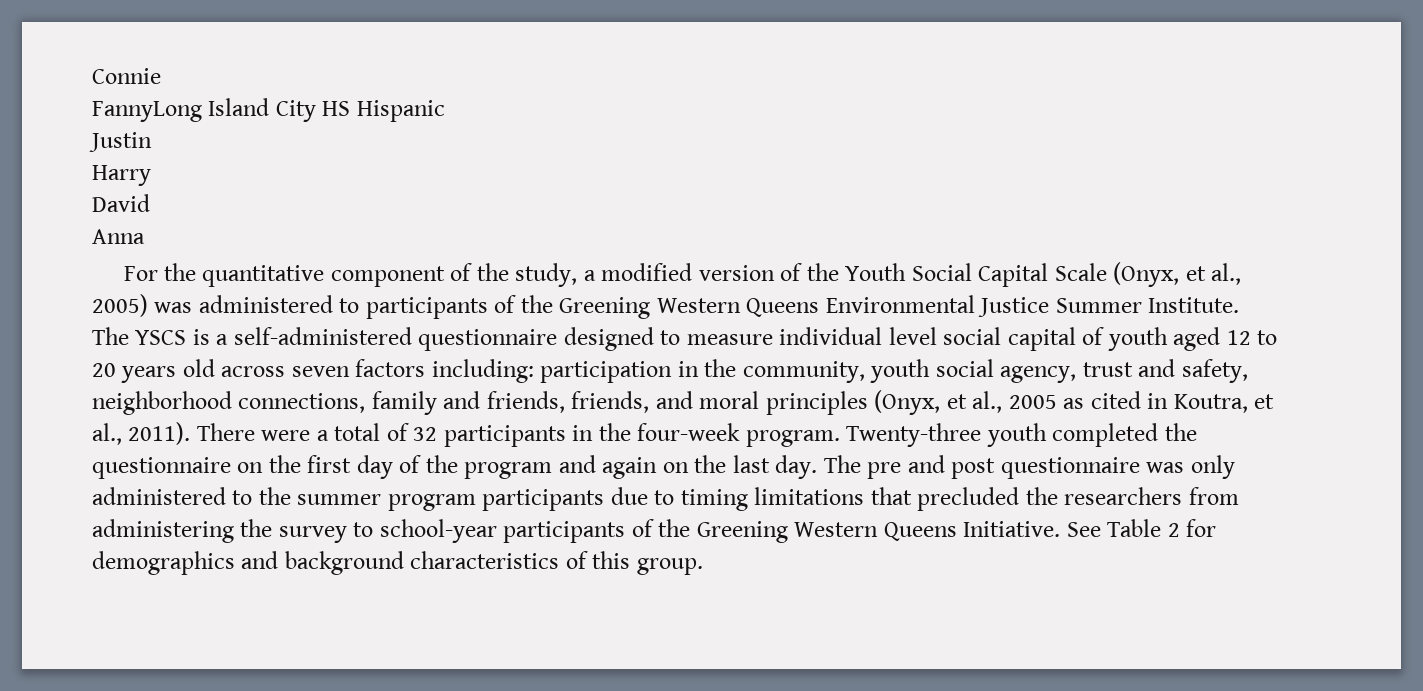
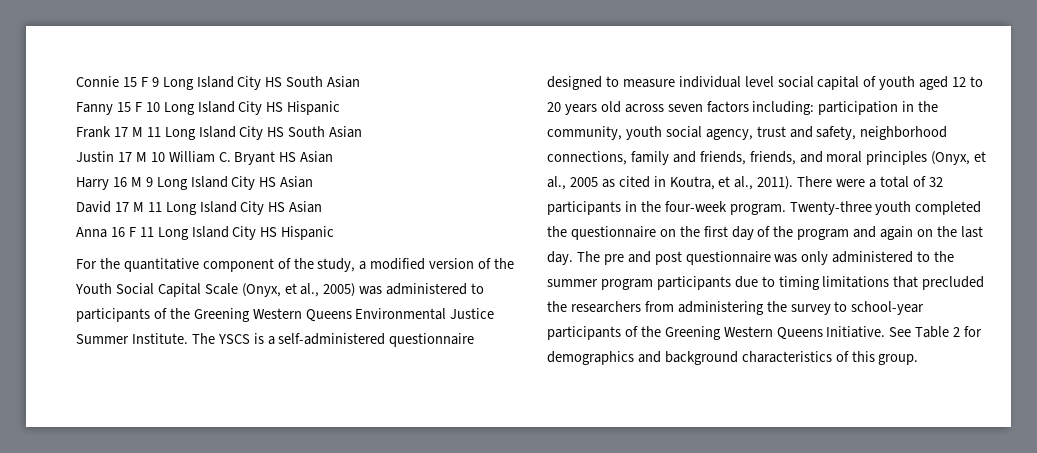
[92,98,445,122] [89,132,152,152] [92,165,151,186] [92,194,150,212] [92,229,145,244] // FannyLong Island City HS Hispanic // Justin // Harry // David // Anna -> [122,76,361,90] [76,101,341,115] [76,126,363,140] [76,151,334,165] [76,176,314,190] [76,201,323,215] [76,226,335,240] 15 F 9 Long Island City HS South Asian // Fanny 15 F 10 Long Island City HS Hispanic // Frank 17 M 11 Long Island City HS South Asian // Justin 17 M 10 William C. Bryant HS Asian // Harry 16 M 9 Long Island City HS Asian // David 17 M 11 Long Island City HS Asian // Anna 16 F 11 Long Island City HS Hispanic

